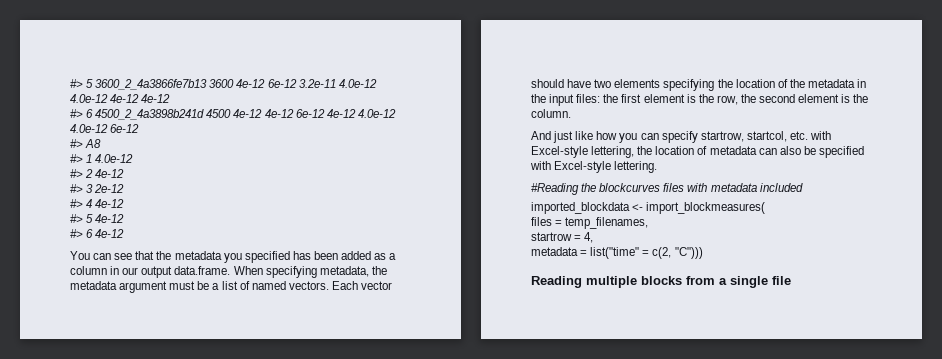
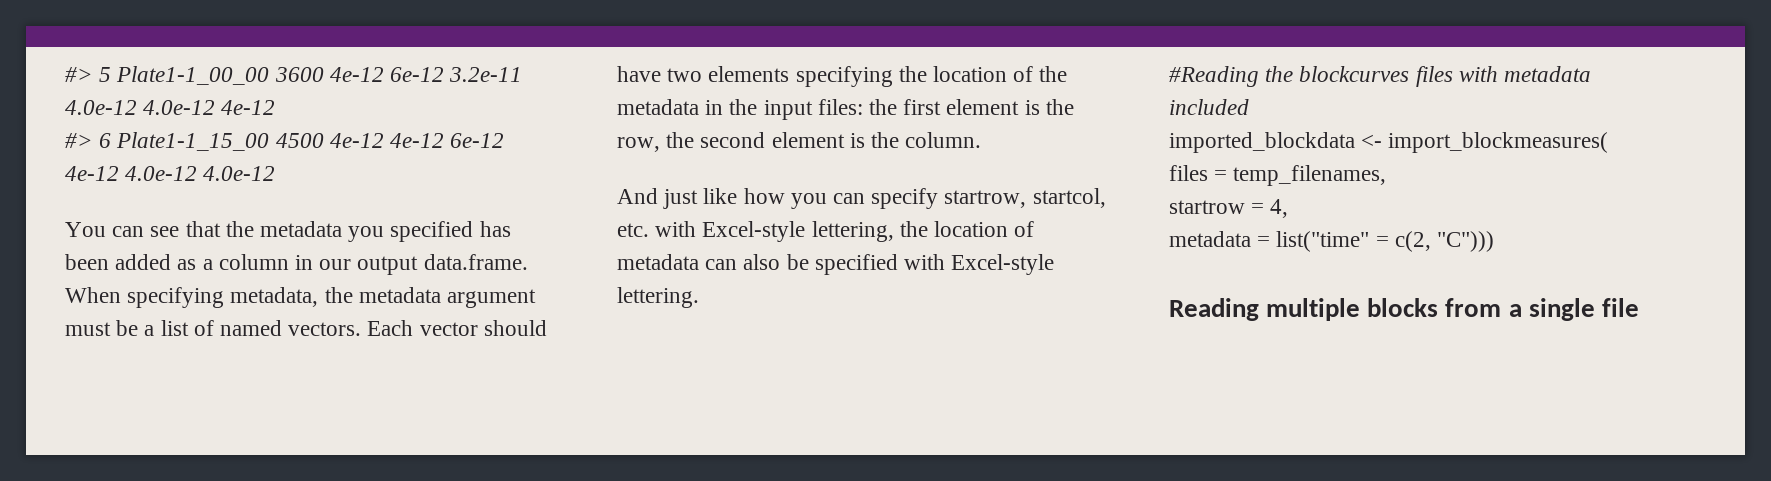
[70,79,208,90] #> 5 3600_2_4a3866fe7b13 -> [65,66,270,85] #> 5 Plate1-1_00_00
[141,94,171,103] [70,109,205,120] 4e-12 // #> 6 4500_2_4a3898b241d -> [65,132,270,151] // #> 6 Plate1-1_15_00
[110,124,140,133] [70,139,102,148] [70,154,134,163] [70,169,125,178] [70,184,125,193] [70,199,125,208] [70,214,125,223] [70,229,125,238] 6e-12 // #> A8 // #> 1 4.0e-12 // #> 2 4e-12 // #> 3 2e-12 // #> 4 4e-12 // #> 5 4e-12 // #> 6 4e-12 -> (276, 173) none

